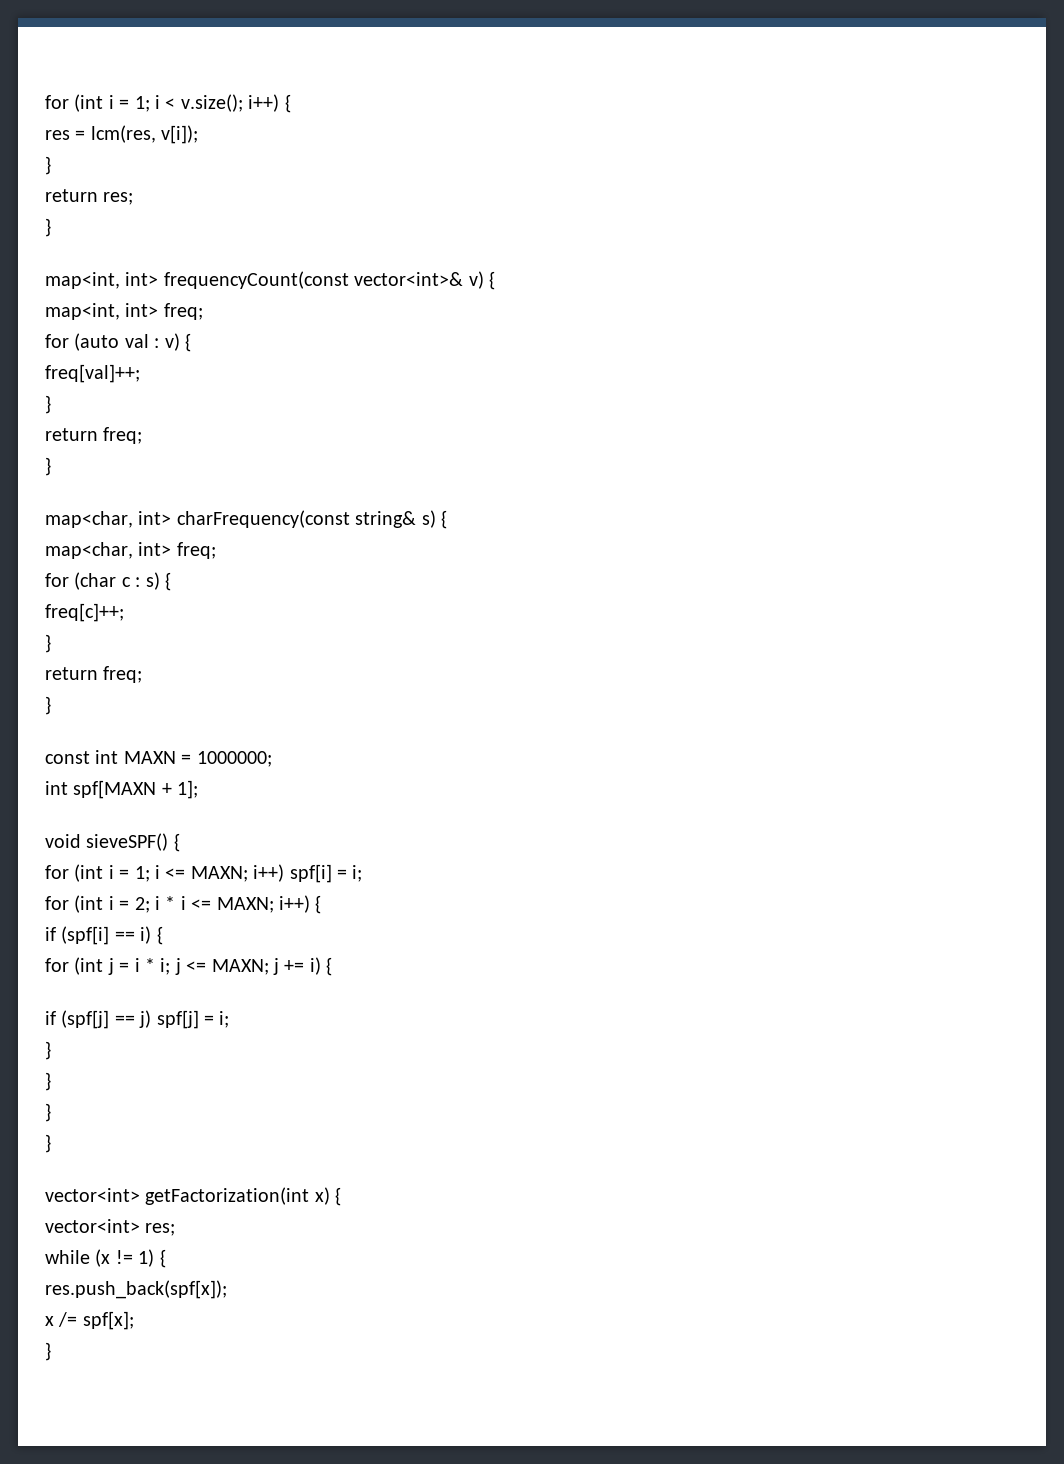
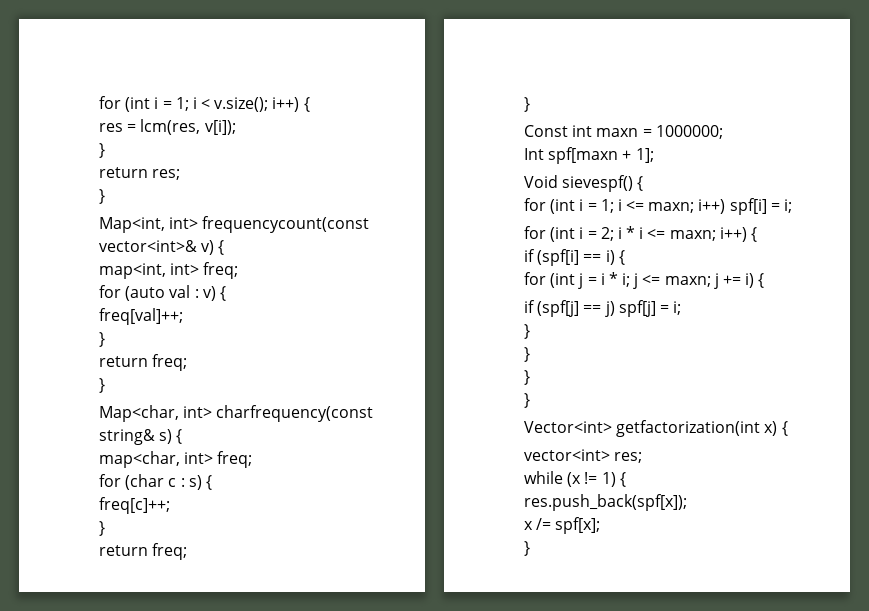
[45,271,349,289] map<int, int> frequencyCount(const -> [99,216,370,233] Map<int, int> frequencycount(const
[45,510,350,528] map<char, int> charFrequency(const -> [99,405,374,422] Map<char, int> charfrequency(const
[45,750,176,764] const int MAXN -> [524,125,639,137] Const int maxn
[45,780,157,799] int spf[MAXN -> [524,147,619,164] Int spf[maxn
[45,833,169,851] void sieveSPF() -> [524,175,634,192] Void sievespf()
[190,866,248,882] MAXN; -> [648,202,695,213] maxn;
[216,897,274,913] MAXN; -> [669,230,716,241] maxn;
[211,959,269,975] MAXN; -> [664,276,711,287] maxn;
[45,1187,310,1205] vector<int> getFactorization(int -> [524,420,761,437] Vector<int> getfactorization(int

